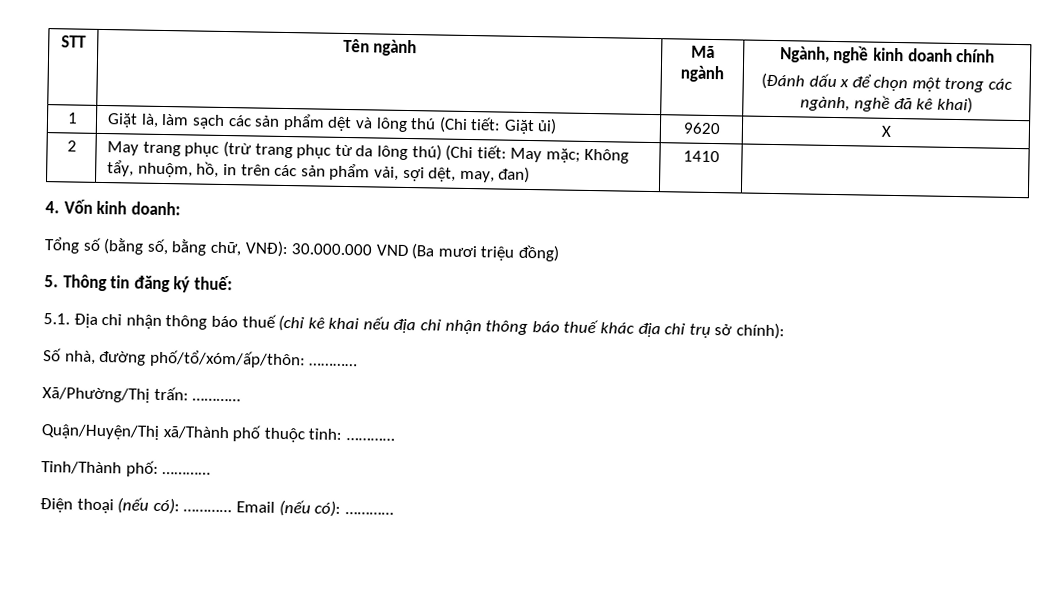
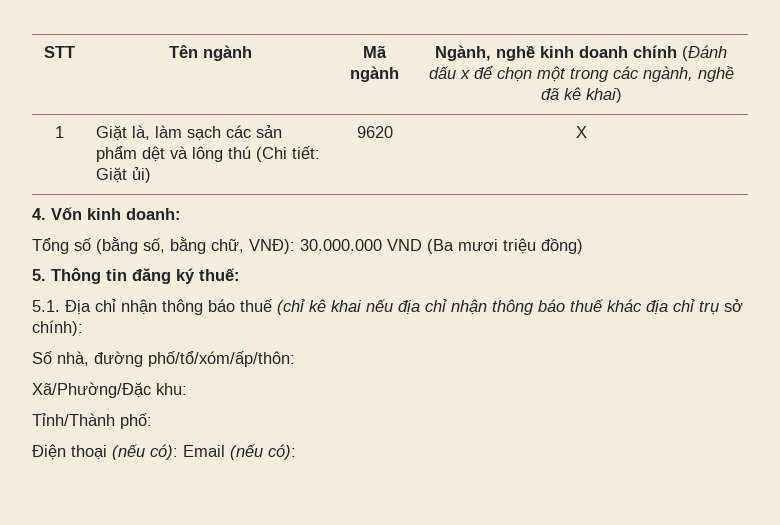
(996, 55) // -> (677, 51) none
[66,140,77,152] [107,140,630,164] [107,160,531,184] [682,150,720,163] // 2 | May trang phục (trừ trang phục từ da lông thú) (Chi tiết: May mặc; Không tẩy, nhuộm, hồ, in trên các sản phẩm vải, sợi dệt, may, đan) | 1410 | -> (587, 132) none
[309,363,359,367] [42,386,242,403] [41,424,395,443] ………… // Xã/Phường/Thị trấn: ………… // Quận/Huyện/Thị xã/Thành phố thuộc tỉnh: ………… -> [32,382,187,398] // Xã/Phường/Đặc khu:
[162,472,212,475] ………… -> (152, 421) none
[183,509,233,513] ………… -> (178, 452) none
[344,512,394,515] ………… -> (296, 452) none

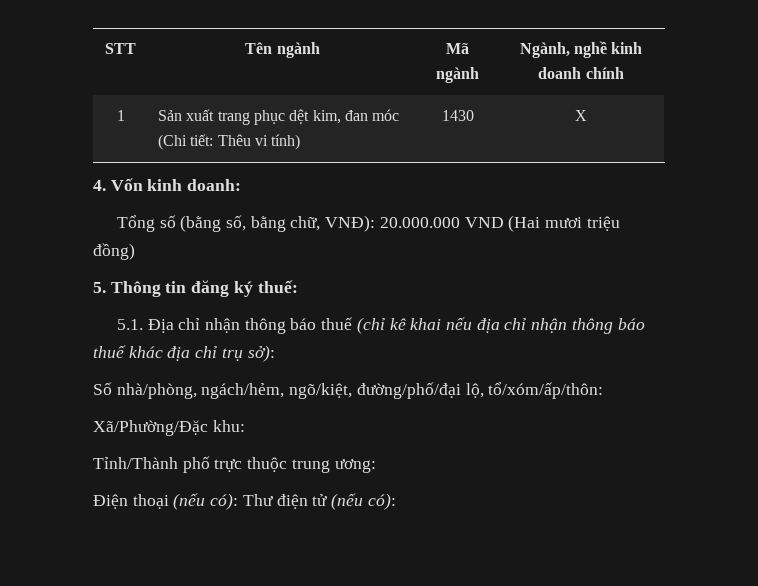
[682,45,727,61] [428,66,734,82] [540,87,622,103] [54,126,64,138] [95,125,282,141] [95,146,320,162] [95,167,151,183] [356,126,393,138] (Đánh dấu x để chọn một trong các ngành, nghề đã kê khai) // 1 | Giặt là, làm sạch các sản phẩm dệt và lông thú (Chi tiết: Giặt ủi) | 9620 -> [116,110,125,121] [158,109,400,125] [158,134,301,150] [441,110,474,121] // 1 | Sản xuất trang phục dệt kim, đan móc (Chi tiết: Thêu vi tính) | 1430
[300,239,454,254] 30.000.000 VND (Ba -> [379,215,541,232] 20.000.000 VND (Hai
[724,299,743,312] [32,320,83,336] sở chính): -> [247,345,275,362] sở):
[57,351,295,367] [32,382,187,398] [32,413,152,429] nhà, đường phố/tổ/xóm/ấp/thôn: // Xã/Phường/Đặc khu: // Tỉnh/Thành phố: -> [116,382,604,399] [93,420,245,436] [93,456,376,473] nhà/phòng, ngách/hẻm, ngõ/kiệt, đường/phố/đại lộ, tổ/xóm/ấp/thôn: // Xã/Phường/Đặc khu: // Tỉnh/Thành phố trực thuộc trung ương:
[183,445,225,457] Email -> [242,494,328,509] Thư điện tử

